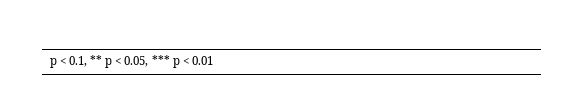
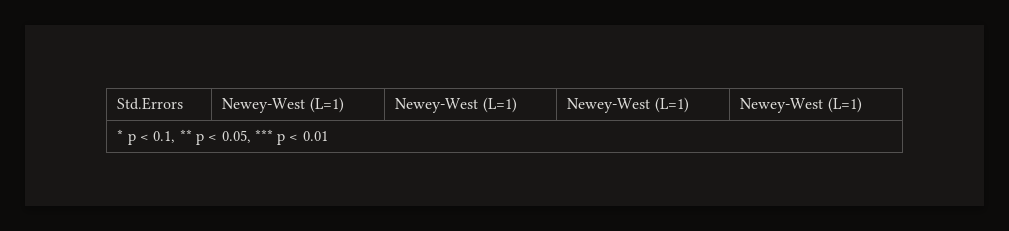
(49, 63) none -> [117,97,184,110] [222,97,344,113] [395,97,517,113] [567,97,689,113] [740,97,862,113] [117,129,124,141] Std.Errors | Newey-West (L=1) | Newey-West (L=1) | Newey-West (L=1) | Newey-West (L=1) // *

